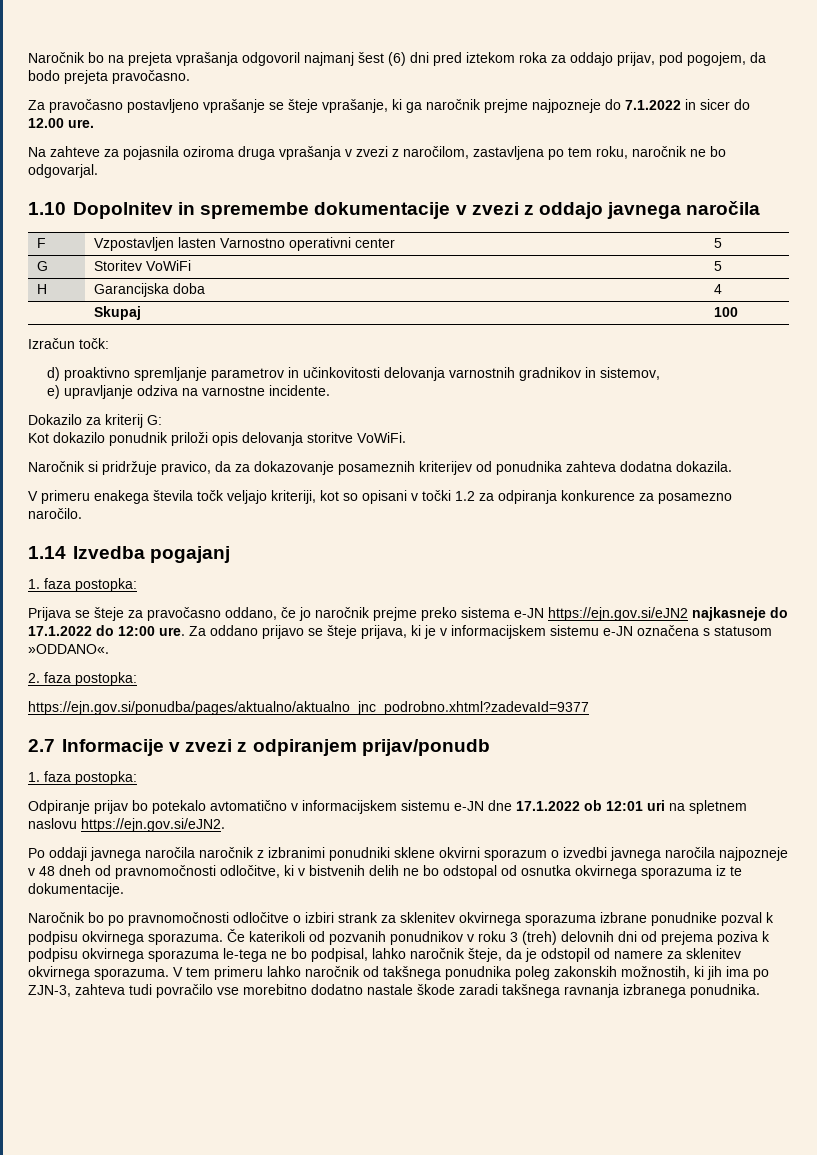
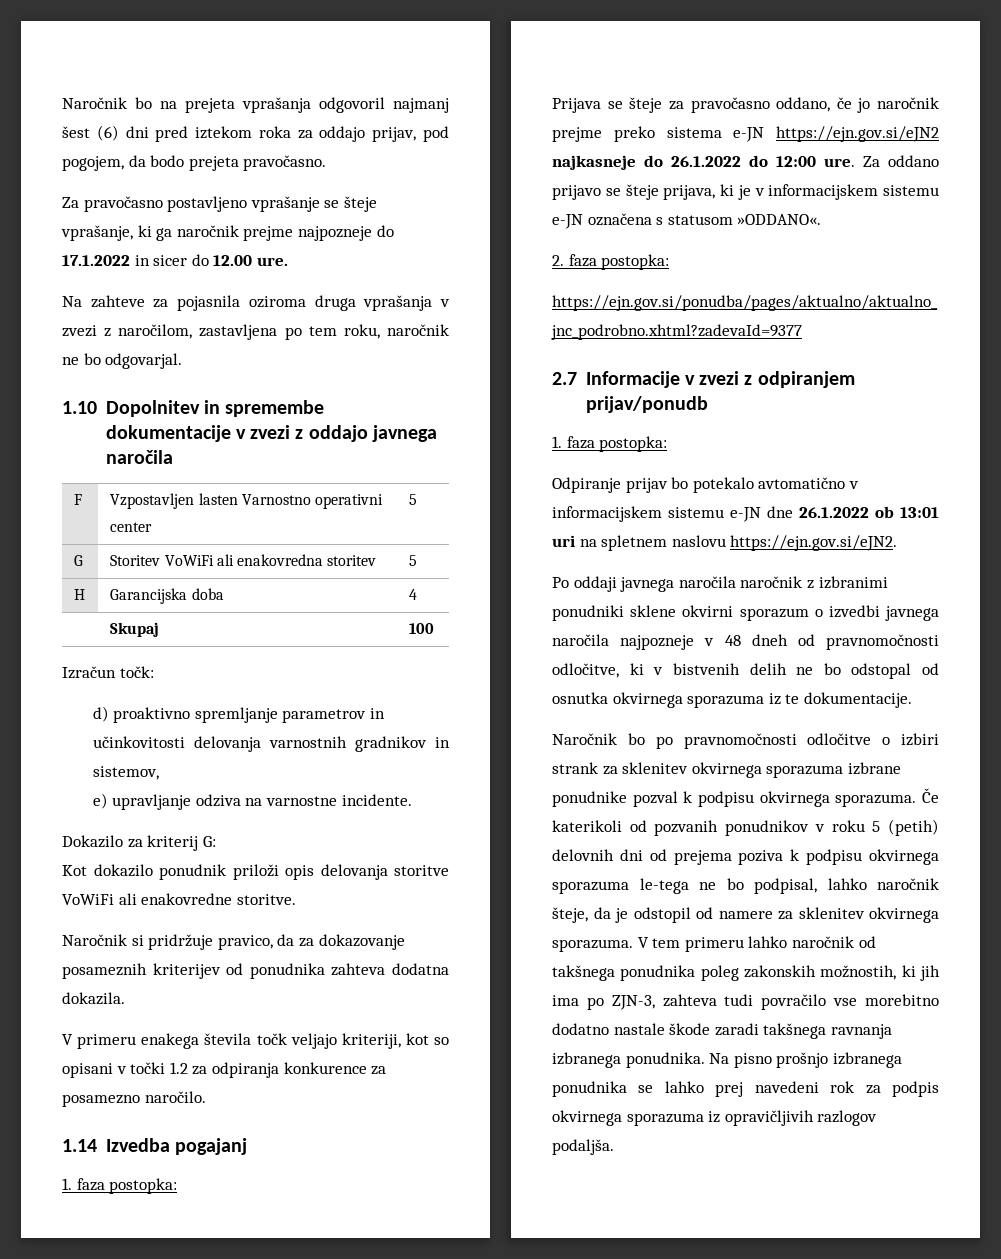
[625,100,681,110] 7.1.2022 -> [62,255,130,266] 17.1.2022
(192, 265) none -> [216,554,377,566] ali enakovredna storitev
[357,432,406,443] VoWiFi. -> [62,893,296,905] VoWiFi ali enakovredne storitve.
[28,626,92,636] 17.1.2022 -> [671,156,741,167] 26.1.2022
[516,800,643,811] 17.1.2022 ob 12:01 -> [799,506,939,518] 26.1.2022 ob 13:01
[510,931,557,945] 3 (treh) -> [872,819,939,836] 5 (petih)
(760, 991) none -> [709,1052,902,1068] [552,1081,939,1097] [552,1110,878,1126] [552,1139,614,1155] Na pisno prošnjo izbranega ponudnika se lahko prej navedeni rok za podpis okvirnega sporazuma iz opravičljivih razlogov podaljša.

